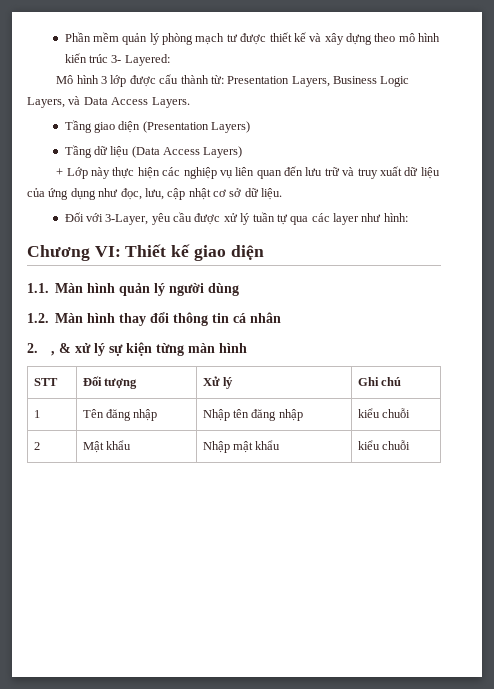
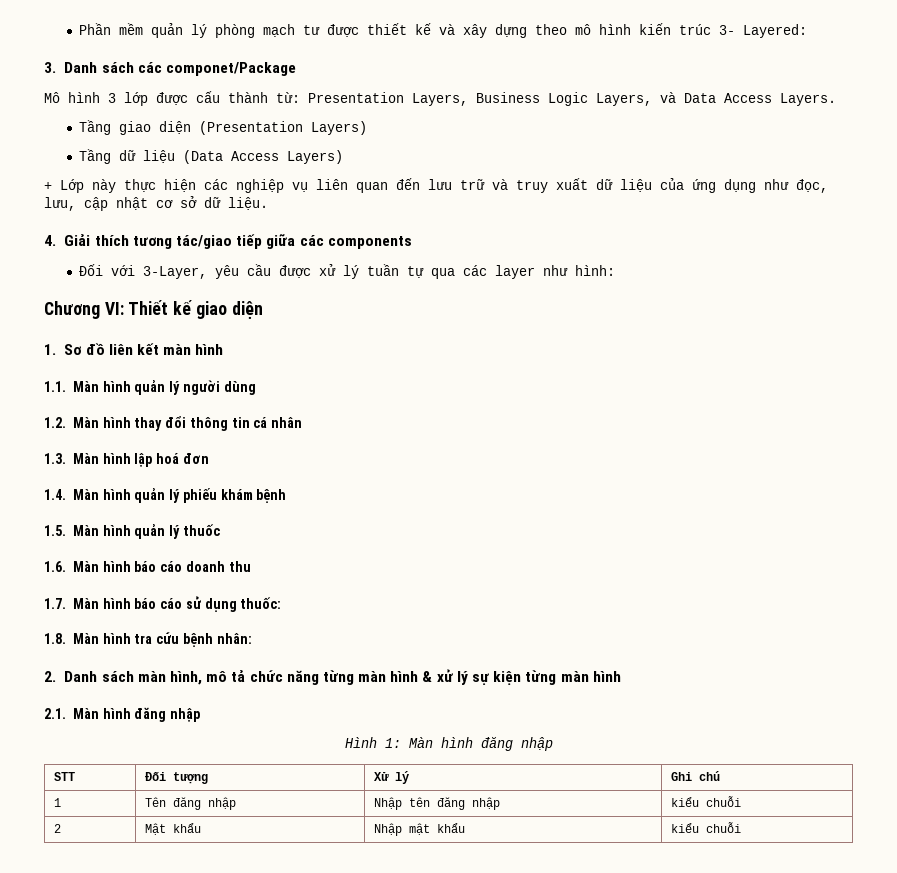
(170, 60) none -> [44,62,296,76] // 3. Danh sách các componet/Package
(283, 194) none -> [44,234,412,249] // 4. Giải thích tương tác/giao tiếp giữa các components
(264, 252) none -> [44,343,224,355] // 1. Sơ đồ liên kết màn hình
[27,343,55,356] 2. , -> [44,453,209,467] [44,488,287,503] [44,524,220,539] [44,561,251,572] [44,596,282,612] [44,632,252,647] [44,670,419,685] 1.3. Màn hình lập hoá đơn // 1.4. Màn hình quản lý phiếu khám bệnh // 1.5. Màn hình quản lý thuốc // 1.6. Màn hình báo cáo doanh thu // 1.7. Màn hình báo cáo sử dụng thuốc: // 1.8. Màn hình tra cứu bệnh nhân: // 2. Danh sách màn hình, mô tả chức năng từng màn hình
(247, 348) none -> [44,707,201,722] [344,736,553,751] // 2.1. Màn hình đăng nhập // Hình 1: Màn hình đăng nhập

